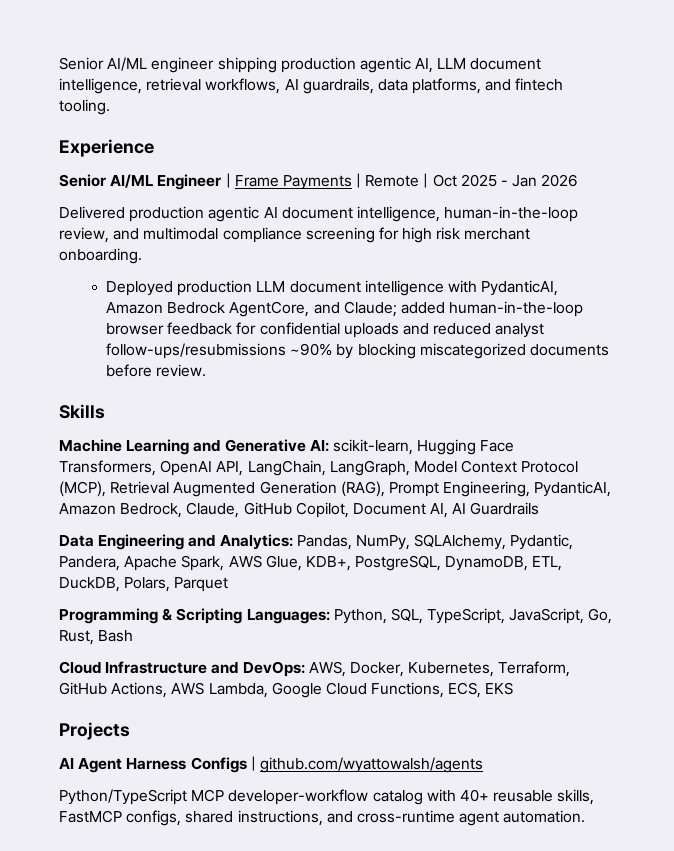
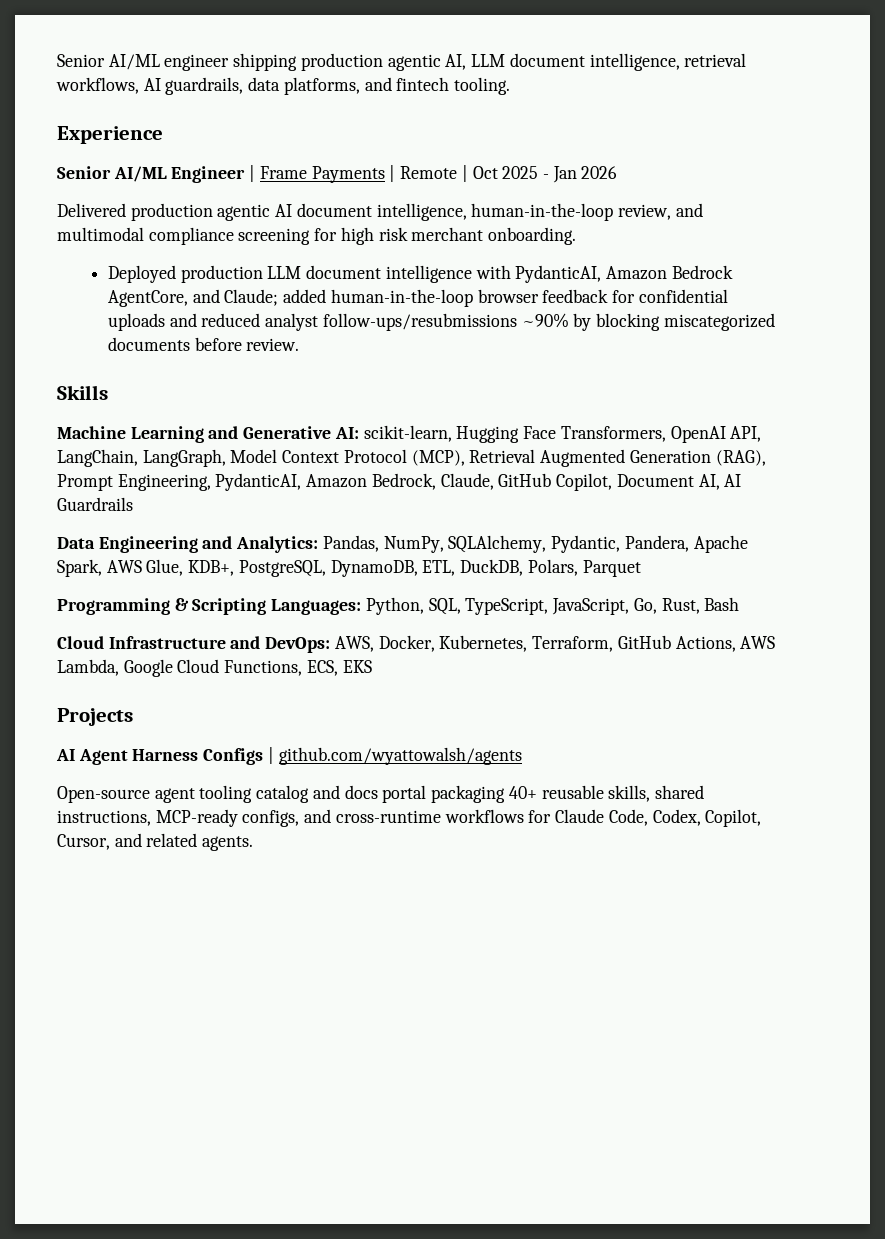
[59,789,595,805] [59,810,586,826] Python/TypeScript MCP developer-workflow catalog with 40+ reusable skills, FastMCP configs, shared instructions, and cross-runtime agent automation. -> [57,785,704,803] [57,809,762,827] [57,833,254,851] Open-source agent tooling catalog and docs portal packaging 40+ reusable skills, shared instructions, MCP-ready configs, and cross-runtime workflows for Claude Code, Codex, Copilot, Cursor, and related agents.

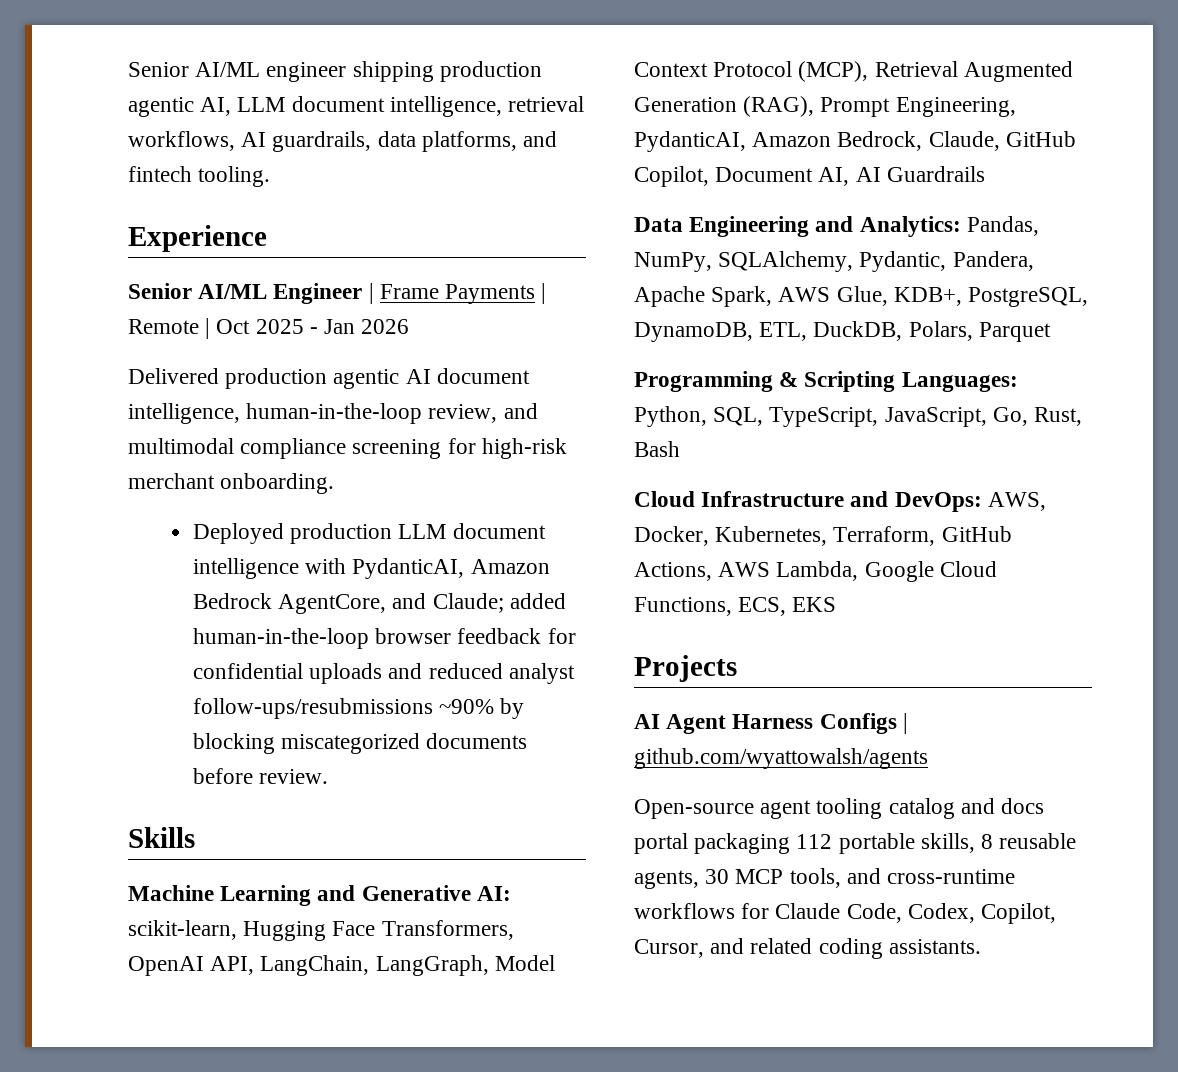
[340,227,408,245] high risk -> [481,438,567,459] high-risk
[508,785,704,802] [57,809,300,827] 40+ reusable skills, shared instructions, MCP-ready configs, -> [796,833,1077,854] [634,868,841,889] 112 portable skills, 8 reusable agents, 30 MCP tools,
[202,836,254,851] agents. -> [818,938,981,959] coding assistants.

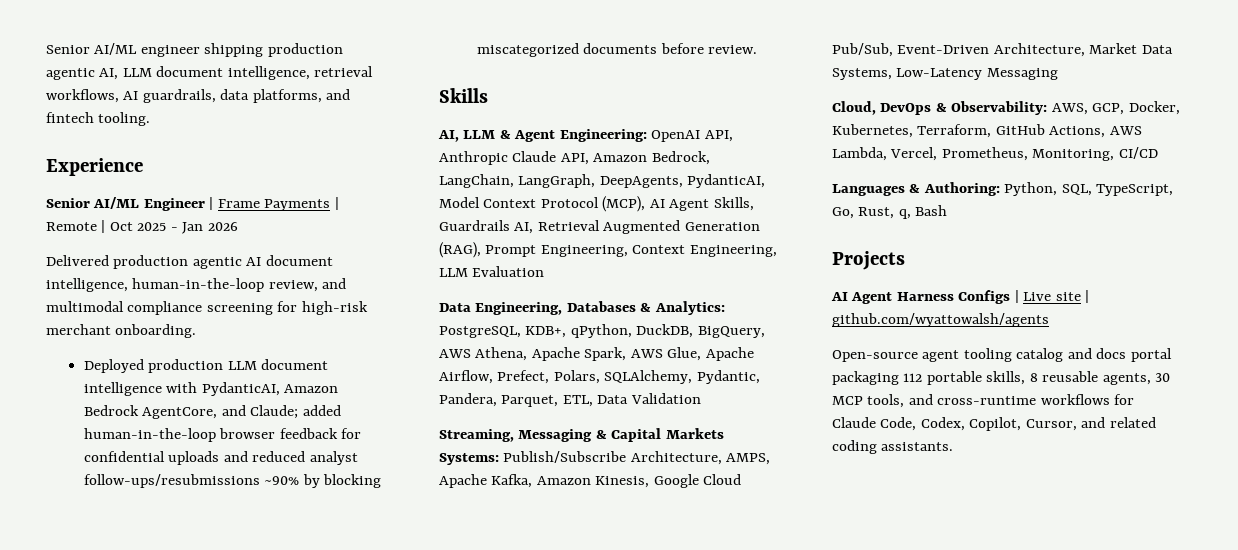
[128,885,511,906] [128,920,514,941] [128,955,555,976] [634,61,869,82] Machine Learning and Generative AI: scikit-learn, Hugging Face Transformers, OpenAI API, LangChain, LangGraph, Model Context Protocol (MCP), -> [438,129,733,142] [439,151,710,165] [439,174,766,188] [439,196,754,212] [439,220,534,234] AI, LLM & Agent Engineering: OpenAI API, Anthropic Claude API, Amazon Bedrock, LangChain, LangGraph, DeepAgents, PydanticAI, Model Context Protocol (MCP), AI Agent Skills, Guardrails AI,
[634,131,1076,152] [634,166,985,187] [634,216,1039,237] [634,251,1034,272] [634,286,1089,307] [634,321,1051,342] [634,371,1018,392] [634,406,1083,427] [634,441,680,457] [634,491,1046,512] PydanticAI, Amazon Bedrock, Claude, GitHub Copilot, Document AI, AI Guardrails // Data Engineering and Analytics: Pandas, NumPy, SQLAlchemy, Pydantic, Pandera, Apache Spark, AWS Glue, KDB+, PostgreSQL, DynamoDB, ETL, DuckDB, Polars, Parquet // Programming & Scripting Languages: Python, SQL, TypeScript, JavaScript, Go, Rust, Bash // Cloud Infrastructure and DevOps: AWS, -> [632,245,777,257] [439,266,545,277] [439,301,725,315] [439,324,765,338] [439,347,754,361] [439,370,760,384] [439,393,701,407] [439,428,724,442] [439,451,771,465] [439,474,742,488] [832,43,1173,57] [832,68,1058,80] [832,101,1125,115] Context Engineering, LLM Evaluation // Data Engineering, Databases & Analytics: PostgreSQL, KDB+, qPython, DuckDB, BigQuery, AWS Athena, Apache Spark, AWS Glue, Apache Airflow, Prefect, Polars, SQLAlchemy, Pydantic, Pandera, Parquet, ETL, Data Validation // Streaming, Messaging & Capital Markets Systems: Publish/Subscribe Architecture, AMPS, Apache Kafka, Amazon Kinesis, Google Cloud Pub/Sub, Event-Driven Architecture, Market Data Systems, Low-Latency Messaging // Cloud, DevOps & Observability: AWS, GCP,
[864,561,997,582] [634,597,837,616] Google Cloud Functions, ECS, EKS -> [890,147,1158,161] [832,182,1174,196] [832,205,948,219] Vercel, Prometheus, Monitoring, CI/CD // Languages & Authoring: Python, SQL, TypeScript, Go, Rust, q, Bash
(908, 723) none -> [1023,290,1090,303] Live site |

